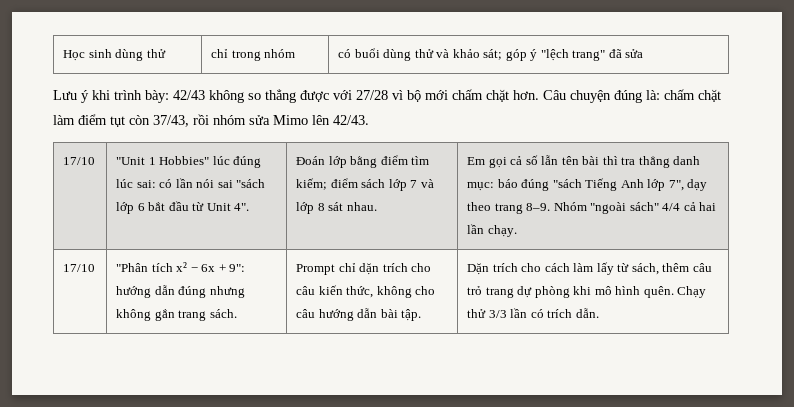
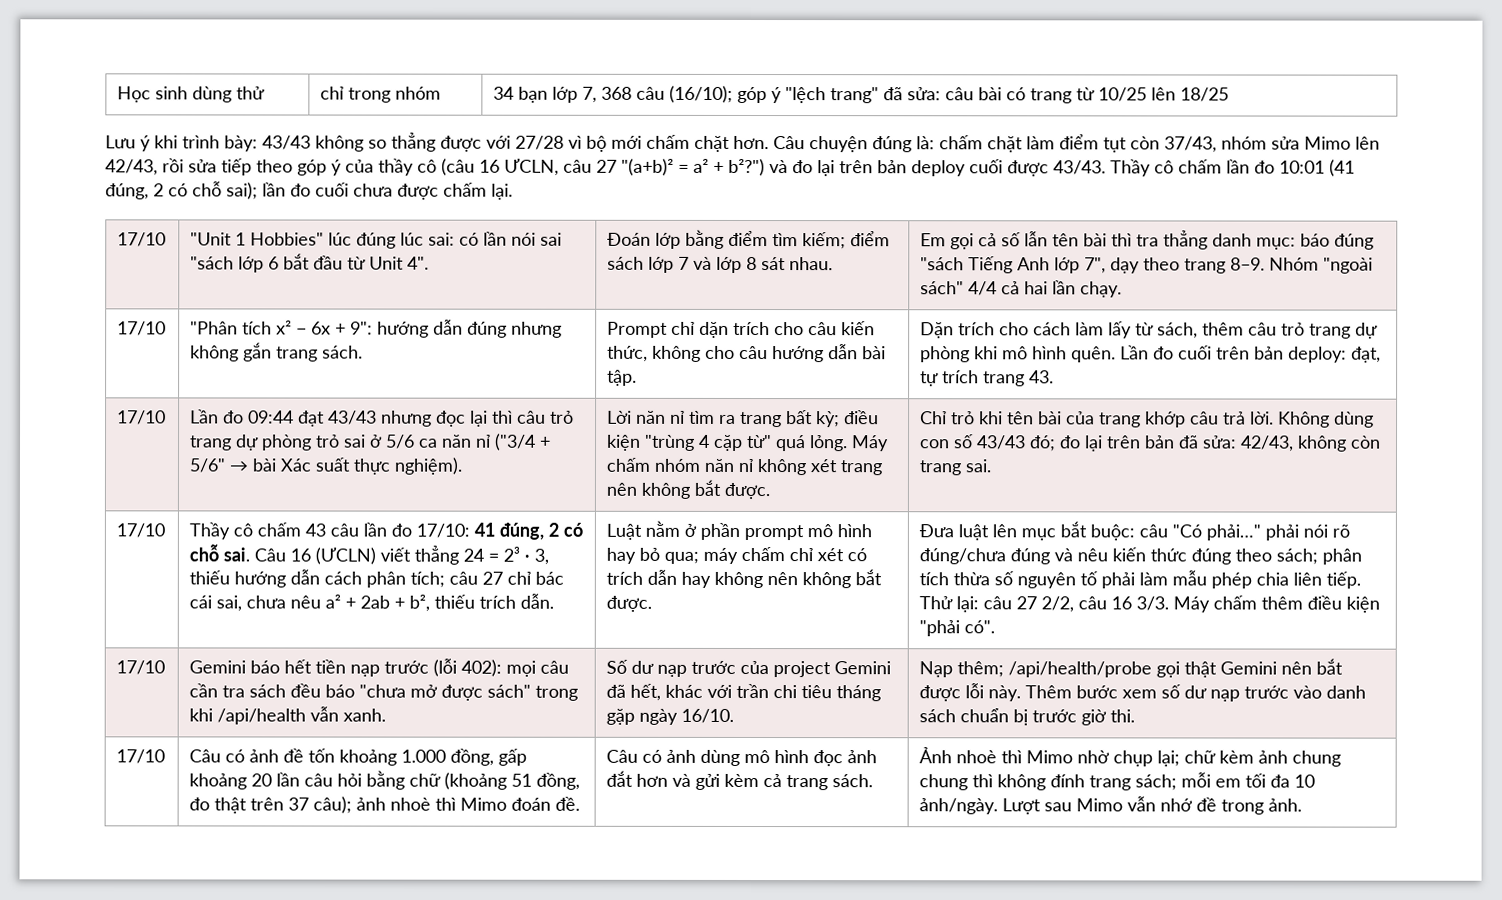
[338,48,503,61] có buổi dùng thử và khảo sát; -> [493,85,734,103] 34 bạn lớp 7, 368 câu (16/10);
[625,49,644,58] sửa -> [907,87,1230,104] sửa: câu bài có trang từ 10/25 lên 18/25
[173,90,205,100] 42/43 -> [262,135,311,150] 43/43
[193,114,209,125] rồi -> (1217, 144) none
[333,115,369,125] 42/43. -> [105,158,1355,177] [105,181,513,200] 42/43, rồi sửa tiếp theo góp ý của thầy cô (câu 16 ƯCLN, câu 27 "(a+b)² = a² + b²?") và đo lại trên bản deploy cuối được 43/43. Thầy cô chấm lần đo 10:01 (41 đúng, 2 có chỗ sai); lần đo cuối chưa được chấm lại.
[677,286,707,298] [467,308,599,318] Chạy thử 3/3 lần có trích dẫn. -> [1120,345,1382,363] [920,370,1055,387] [117,410,167,425] [190,409,575,427] [189,433,552,451] [189,457,463,475] [607,410,880,428] [606,434,890,452] [606,457,883,476] [606,479,771,500] [920,411,1375,428] [920,434,1382,452] [919,459,992,476] [116,523,166,538] [189,522,584,540] [189,544,550,565] [189,569,565,588] [189,593,555,612] [606,520,873,541] [606,546,868,564] [606,569,883,589] [606,595,653,612] [919,521,1351,541] [919,547,1363,565] [919,570,1362,589] [919,595,1381,613] [919,620,996,637] [116,660,166,675] [189,658,570,677] [189,683,579,701] [189,706,387,725] [606,659,892,678] [606,683,882,702] [606,708,735,725] [919,658,1344,678] [919,683,1367,702] [919,708,1136,726] [116,749,166,764] [189,748,528,766] [189,770,581,790] [189,796,581,814] [606,749,878,767] [606,770,874,791] [919,747,1342,767] [919,772,1316,791] [919,796,1303,815] Lần đo cuối trên bản deploy: đạt, tự trích trang 43. // 17/10 | Lần đo 09:44 đạt 43/43 nhưng đọc lại thì câu trỏ trang dự phòng trỏ sai ở 5/6 ca năn nỉ ("3/4 + 5/6" → bài Xác suất thực nghiệm). | Lời năn nỉ tìm ra trang bất kỳ; điều kiện "trùng 4 cặp từ" quá lỏng. Máy chấm nhóm năn nỉ không xét trang nên không bắt được. | Chỉ trỏ khi tên bài của trang khớp câu trả lời. Không dùng con số 43/43 đó; đo lại trên bản đã sửa: 42/43, không còn trang sai. // 17/10 | Thầy cô chấm 43 câu lần đo 17/10: 41 đúng, 2 có chỗ sai. Câu 16 (ƯCLN) viết thẳng 24 = 2³ · 3, thiếu hướng dẫn cách phân tích; câu 27 chỉ bác cái sai, chưa nêu a² + 2ab + b², thiếu trích dẫn. | Luật nằm ở phần prompt mô hình hay bỏ qua; máy chấm chỉ xét có trích dẫn hay không nên không bắt được. | Đưa luật lên mục bắt buộc: câu "Có phải…" phải nói rõ đúng/chưa đúng và nêu kiến thức đúng theo sách; phân tích thừa số nguyên tố phải làm mẫu phép chia liên tiếp. Thử lại: câu 27 2/2, câu 16 3/3. Máy chấm thêm điều kiện "phải có". // 17/10 | Gemini báo hết tiền nạp trước (lỗi 402): mọi câu cần tra sách đều báo "chưa mở được sách" trong khi /api/health vẫn xanh. | Số dư nạp trước của project Gemini đã hết, khác với trần chi tiêu tháng gặp ngày 16/10. | Nạp thêm; /api/health/probe gọi thật Gemini nên bắt được lỗi này. Thêm bước xem số dư nạp trước vào danh sách chuẩn bị trước giờ thi. // 17/10 | Câu có ảnh đề tốn khoảng 1.000 đồng, gấp khoảng 20 lần câu hỏi bằng chữ (khoảng 51 đồng, đo thật trên 37 câu); ảnh nhoè thì Mimo đoán đề. | Câu có ảnh dùng mô hình đọc ảnh đắt hơn và gửi kèm cả trang sách. | Ảnh nhoè thì Mimo nhờ chụp lại; chữ kèm ảnh chung chung thì không đính trang sách; mỗi em tối đa 10 ảnh/ngày. Lượt sau Mimo vẫn nhớ đề trong ảnh.

